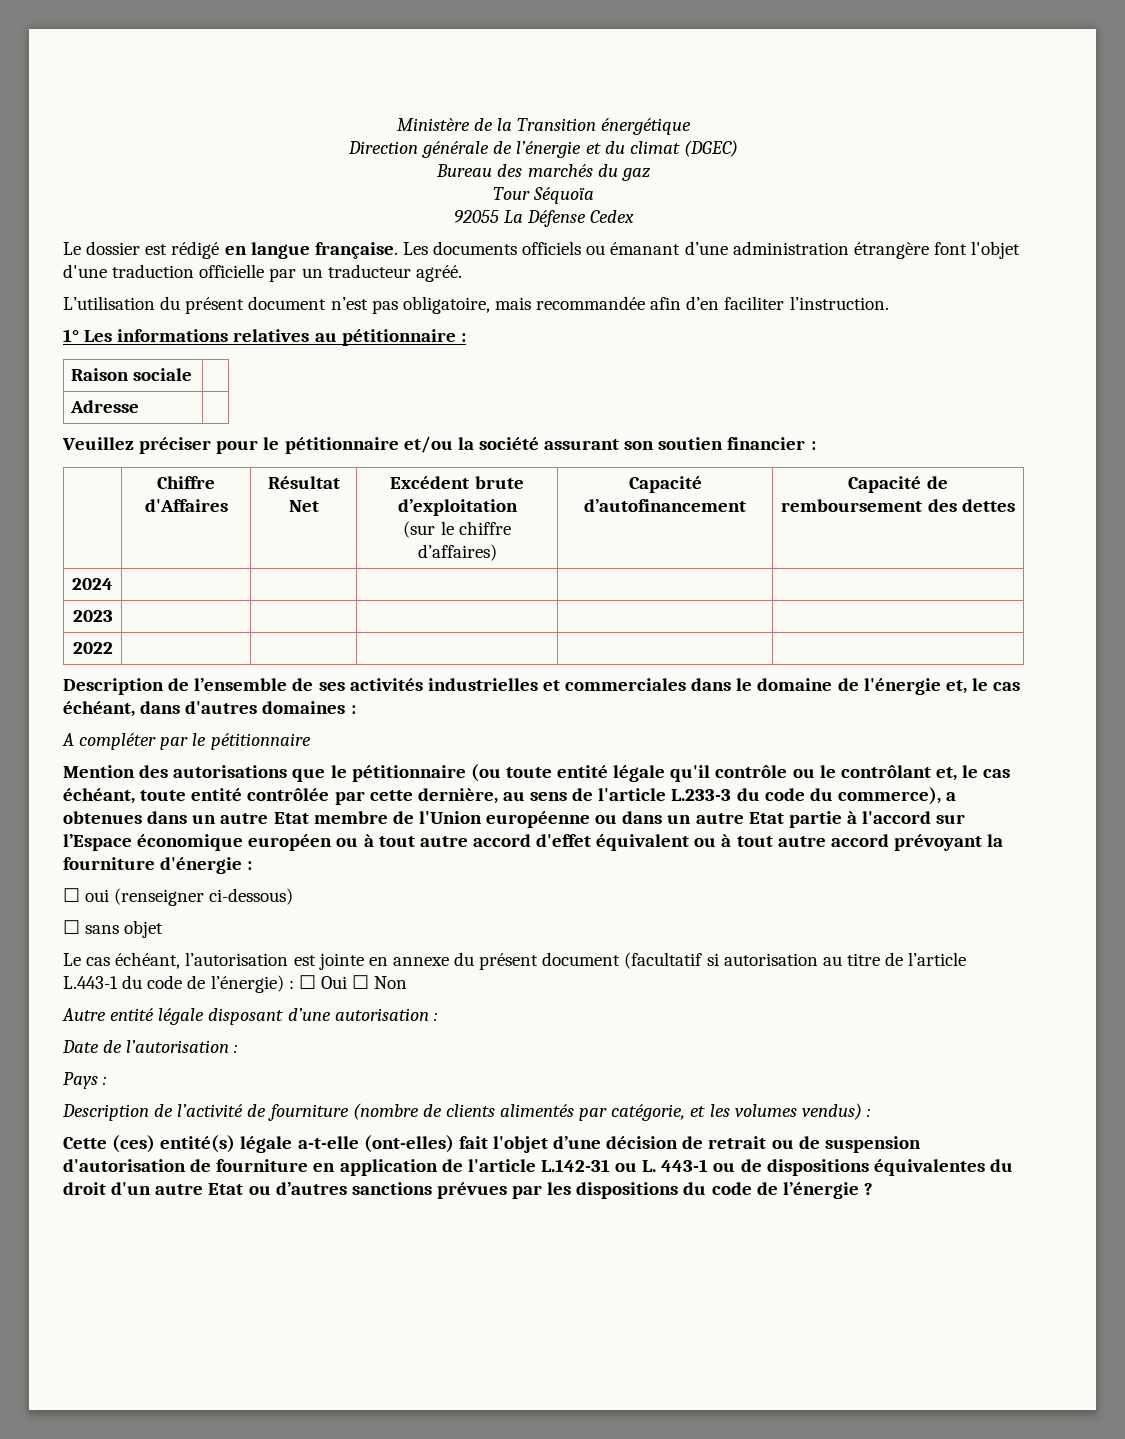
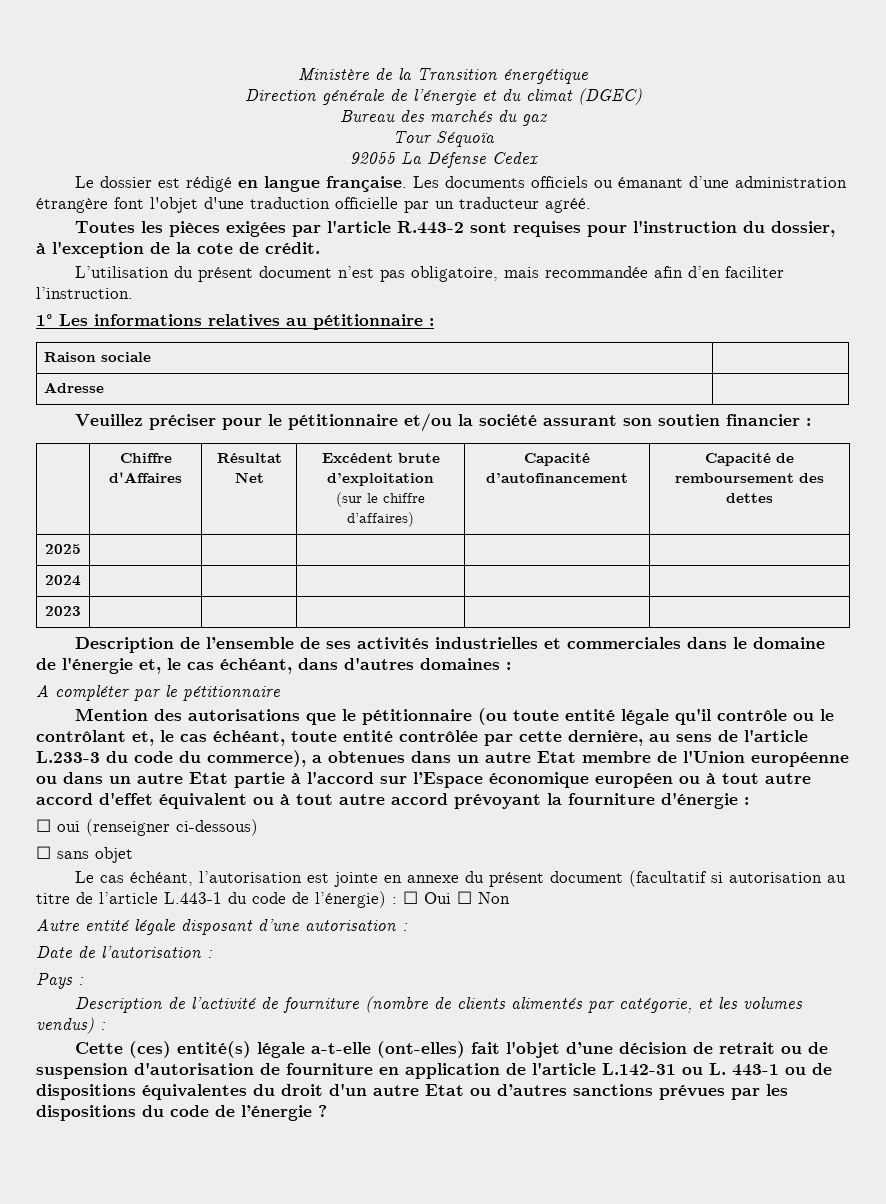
(462, 273) none -> [75,220,836,237] [36,241,320,258] // Toutes les pièces exigées par l'article R.443-2 sont requises pour l'instruction du dossier, à l'exception de la cote de crédit.
(1015, 505) none -> [45,544,81,554] // 2025 | | | | |
[72,642,113,654] // 2022 | | | | | -> (81, 611) none

